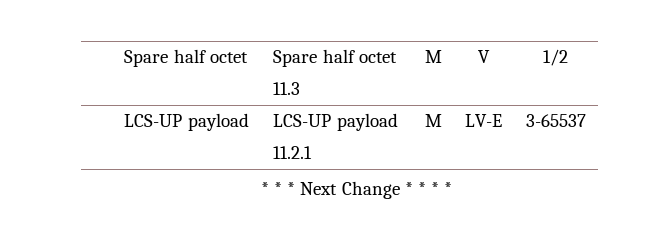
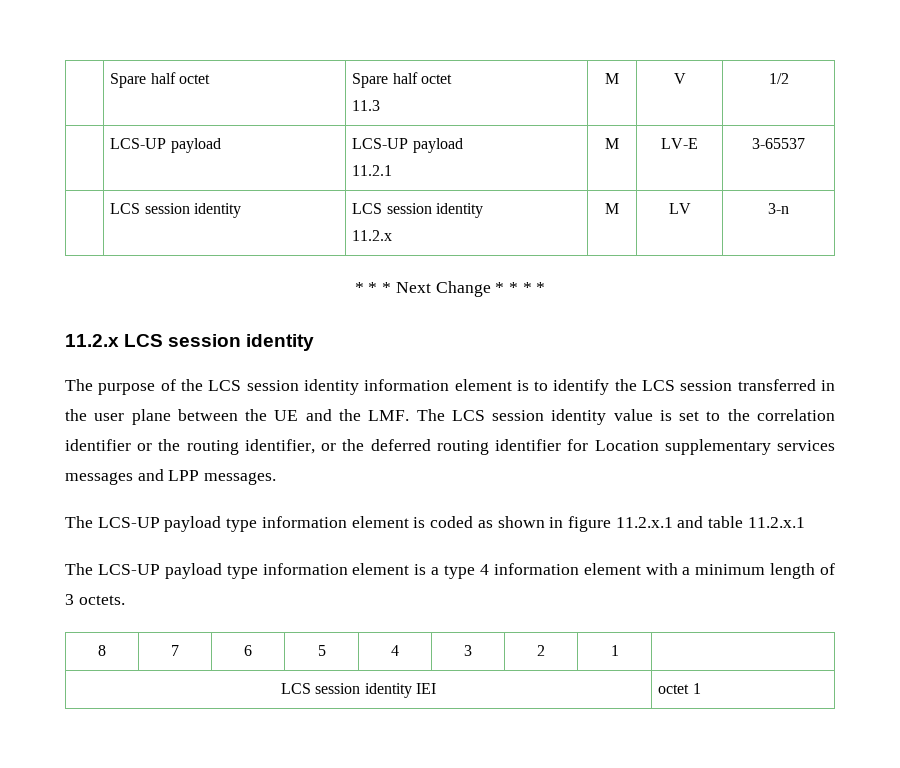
(586, 120) none -> [110,203,242,218] [352,203,484,218] [352,230,393,241] [605,203,619,214] [668,203,691,214] [768,203,789,214] // | LCS session identity | LCS session identity // 11.2.x | M | LV | 3-n
(453, 188) none -> [65,334,315,351] [65,379,835,395] [65,409,836,425] [65,439,836,455] [65,469,277,485] [65,516,805,532] [65,563,835,579] [65,594,125,605] [98,645,106,656] [171,645,179,656] [244,645,252,656] [317,645,326,656] [391,645,399,656] [464,645,472,656] [537,645,545,656] [610,645,619,656] [281,683,436,698] [658,683,701,694] // 11.2.x LCS session identity // The purpose of the LCS session identity information element is to identify the LCS session transferred in the user plane between the UE and the LMF. The LCS session identity value is set to the correlation identifier or the routing identifier, or the deferred routing identifier for Location supplementary services messages and LPP messages. // The LCS-UP payload type information element is coded as shown in figure 11.2.x.1 and table 11.2.x.1 // The LCS-UP payload type information element is a type 4 information element with a minimum length of 3 octets. // 8 | 7 | 6 | 5 | 4 | 3 | 2 | 1 | // LCS session identity IEI | octet 1

